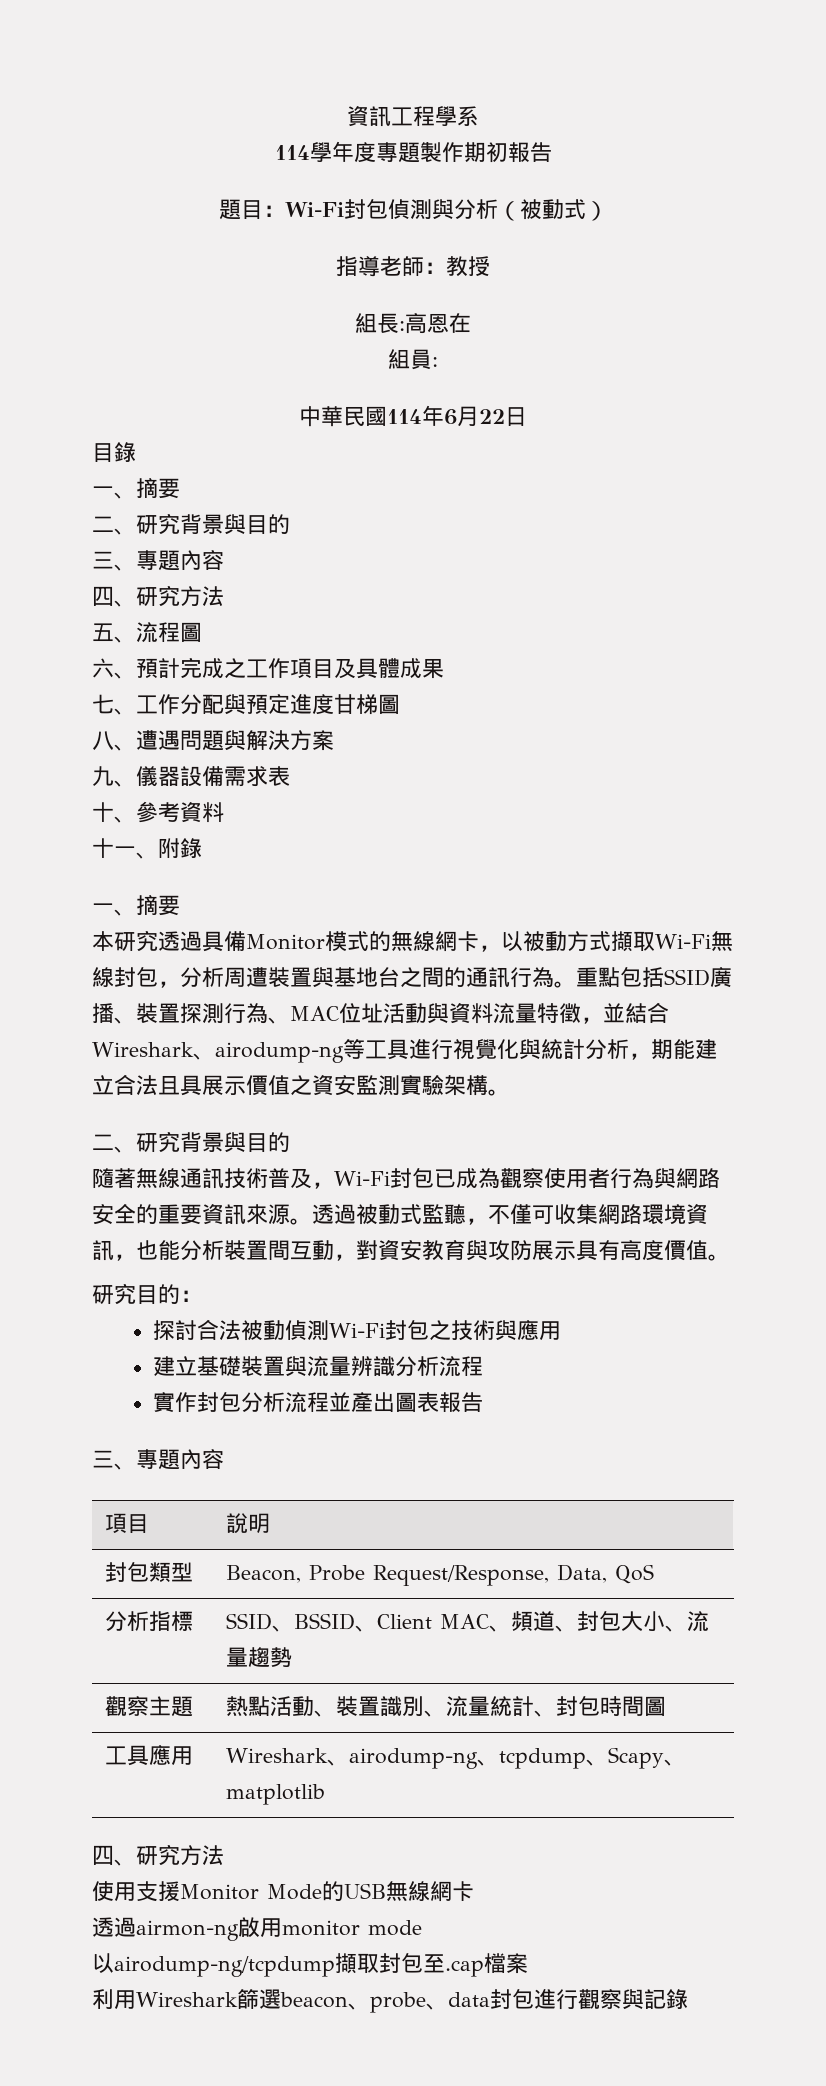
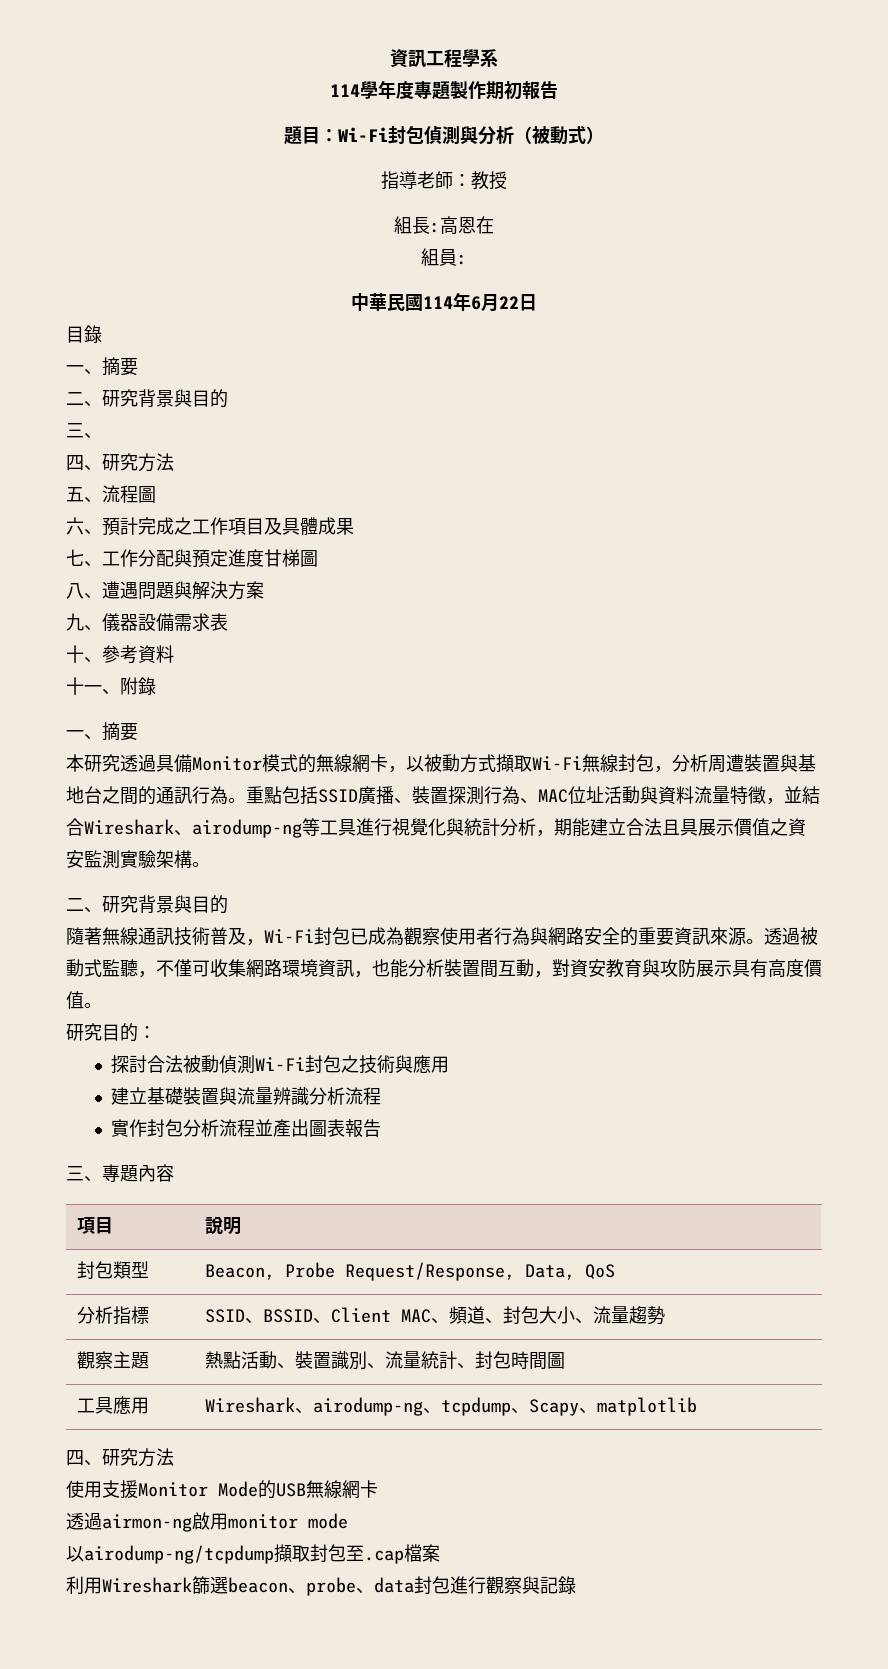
[136,550,224,571] 專題內容 -> (102, 436) none

